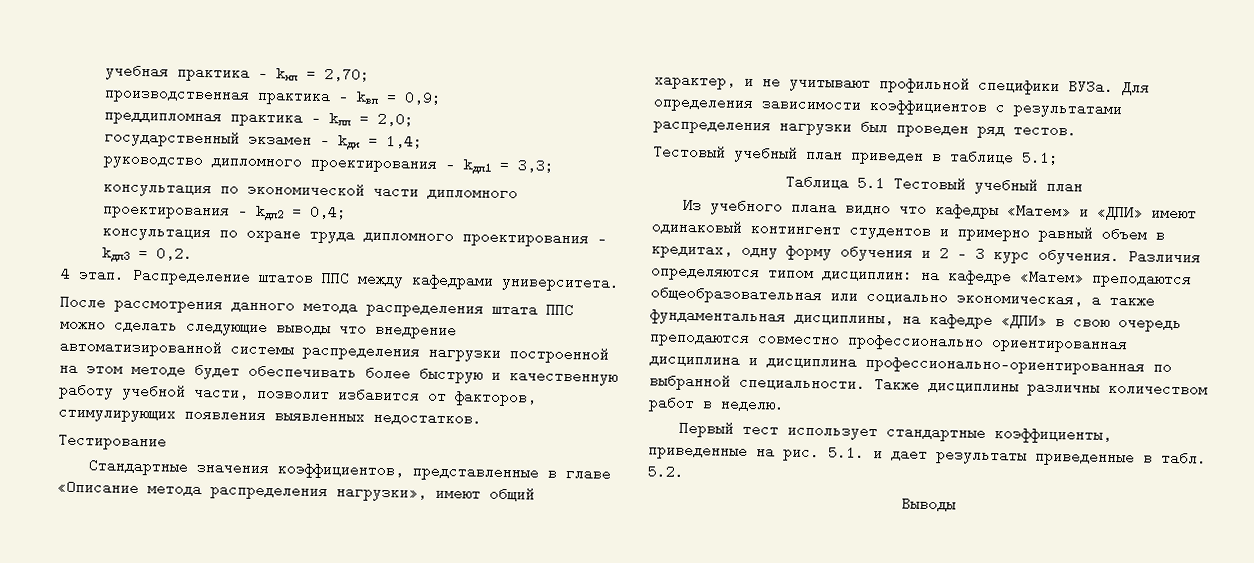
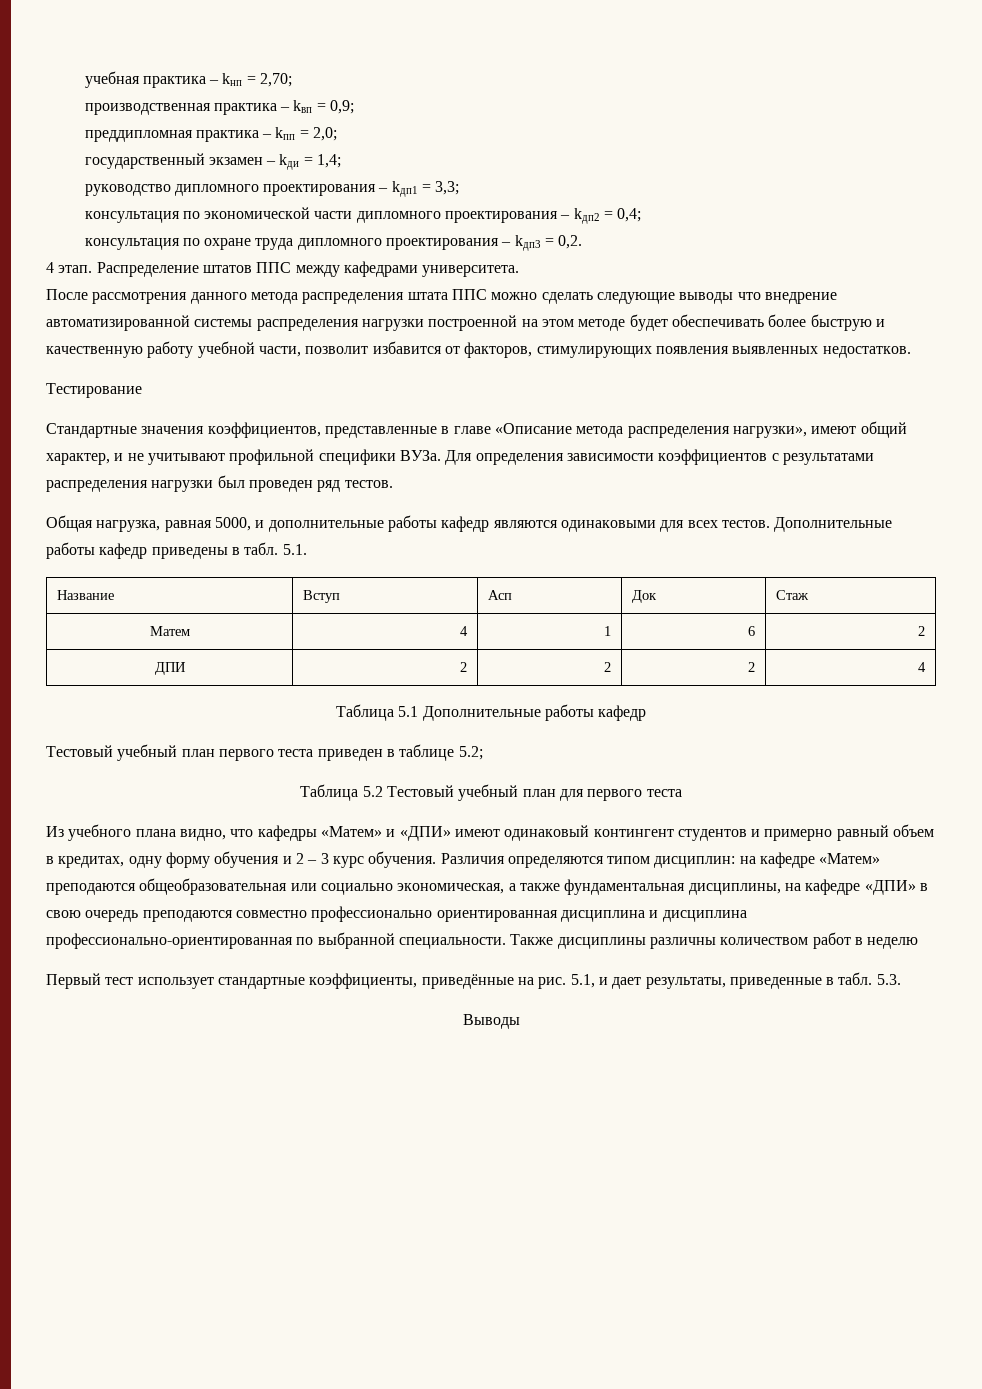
[653,142,843,163] // Тестовый учебный план -> [46,515,893,532] [46,542,307,559] [56,590,114,600] [302,590,340,603] [487,590,512,600] [631,590,657,603] [775,590,809,600] [149,626,190,636] [460,626,469,636] [604,626,612,636] [748,626,756,636] [918,626,926,636] [154,662,186,675] [460,662,468,672] [604,662,612,672] [748,662,756,672] [918,662,927,672] [335,704,647,721] [46,744,314,761] // Общая нагрузка, равная 5000, и дополнительные работы кафедр являются одинаковыми для всех тестов. Дополнительные работы кафедр приведены в табл. 5.1. // Название | Вступ | Асп | Док | Стаж // Матем | 4 | 1 | 6 | 2 // ДПИ | 2 | 2 | 2 | 4 // Таблица 5.1 Дополнительные работы кафедр // Тестовый учебный план первого теста
[1021,150,1059,166] [784,172,1083,195] 5.1; // Таблица 5.1 Тестовый учебный план -> [458,746,483,760] [300,784,682,801] 5.2; // Таблица 5.2 Тестовый учебный план для первого теста
[844,198,891,217] видно -> [179,829,226,841] видно,
[720,394,785,413] неделю. -> [867,937,919,949] неделю
[648,440,748,460] приведенные -> [421,974,514,989] приведённые
[828,445,865,460] 5.1. -> [570,974,595,988] 5.1,
[936,445,1027,465] результаты -> [645,977,726,989] результаты,
[647,464,684,479] 5.2. -> [876,974,901,985] 5.3.

